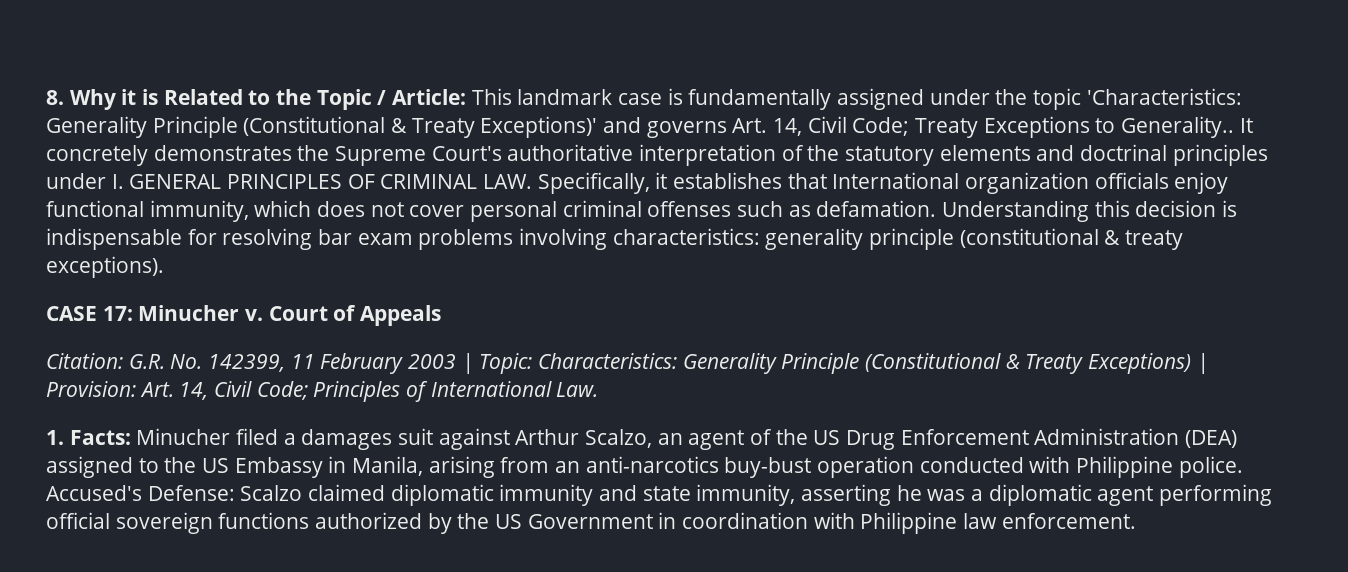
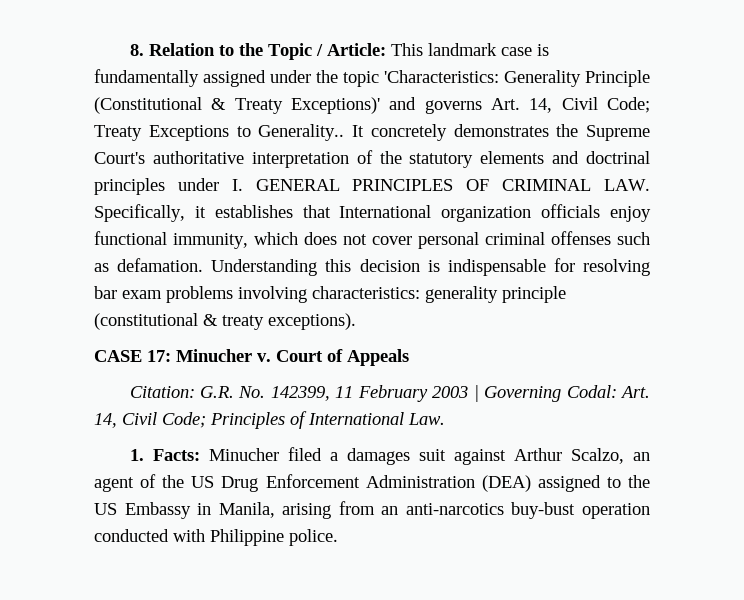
[69,89,243,110] Why it is Related -> [148,43,215,56] Relation
[479,353,1209,374] [46,381,136,397] Topic: Characteristics: Generality Principle (Constitutional & Treaty Exceptions) | Provision: -> [484,385,617,402] Governing Codal:
[46,484,1273,506] [46,512,1136,534] Accused's Defense: Scalzo claimed diplomatic immunity and state immunity, asserting he was a diplomatic agent performing official sovereign functions authorized by the US Government in coordination with Philippine law enforcement. -> (338, 537) none

